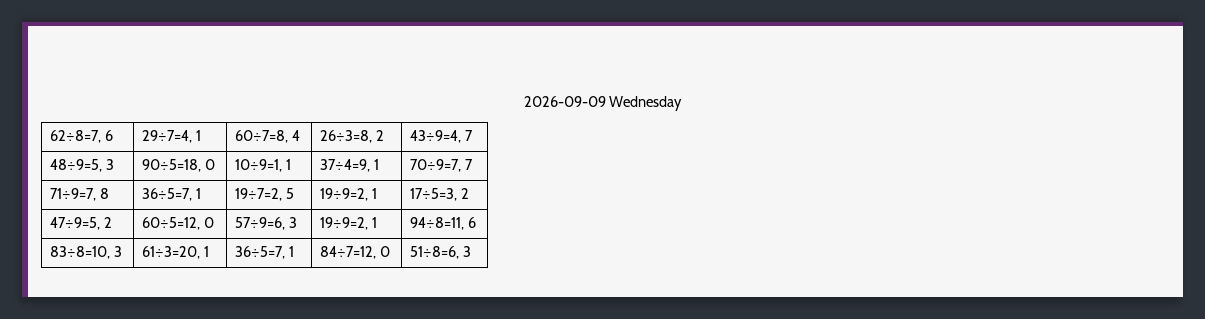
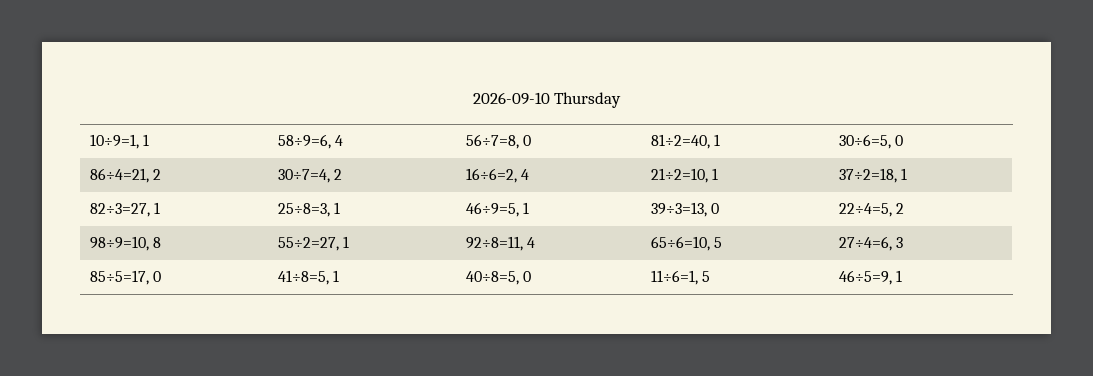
[523,96,683,111] [49,130,113,143] [141,130,201,143] [234,130,300,143] [319,130,384,143] [409,130,473,143] [49,159,114,172] [141,159,215,172] [234,159,291,172] [319,159,379,172] [409,159,473,172] [49,188,96,201] 2026-09-09 Wednesday // 62÷8=7, 6 | 29÷7=4, 1 | 60÷7=8, 4 | 26÷3=8, 2 | 43÷9=4, 7 // 48÷9=5, 3 | 90÷5=18, 0 | 10÷9=1, 1 | 37÷4=9, 1 | 70÷9=7, 7 // 71÷9=7, -> [472,92,622,108] [90,134,150,149] [278,134,344,149] [466,134,532,149] [651,134,721,149] [839,134,904,149] [90,168,162,183] [278,169,343,183] [466,168,530,183] [651,168,719,183] [839,168,908,183] [90,202,161,217] [278,202,341,217] [466,202,530,217] [651,202,720,217] [839,203,905,217] [90,236,150,251] 2026-09-10 Thursday // 10÷9=1, 1 | 58÷9=6, 4 | 56÷7=8, 0 | 81÷2=40, 1 | 30÷6=5, 0 // 86÷4=21, 2 | 30÷7=4, 2 | 16÷6=2, 4 | 21÷2=10, 1 | 37÷2=18, 1 // 82÷3=27, 1 | 25÷8=3, 1 | 46÷9=5, 1 | 39÷3=13, 0 | 22÷4=5, 2 // 98÷9=10,
[141,188,201,201] [234,188,294,201] [319,188,377,201] [409,188,469,201] [49,217,112,230] [141,217,214,230] [234,217,297,230] [319,217,377,230] [409,217,476,230] [49,246,122,259] [141,246,209,259] [234,246,294,259] [319,246,390,259] [409,246,471,259] 36÷5=7, 1 | 19÷7=2, 5 | 19÷9=2, 1 | 17÷5=3, 2 // 47÷9=5, 2 | 60÷5=12, 0 | 57÷9=6, 3 | 19÷9=2, 1 | 94÷8=11, 6 // 83÷8=10, 3 | 61÷3=20, 1 | 36÷5=7, 1 | 84÷7=12, 0 | 51÷8=6, 3 -> [278,236,350,251] [466,236,536,251] [651,236,723,251] [839,236,904,251] [90,270,162,285] [278,270,340,285] [466,271,532,285] [651,270,711,285] [839,270,903,285] 55÷2=27, 1 | 92÷8=11, 4 | 65÷6=10, 5 | 27÷4=6, 3 // 85÷5=17, 0 | 41÷8=5, 1 | 40÷8=5, 0 | 11÷6=1, 5 | 46÷5=9, 1

